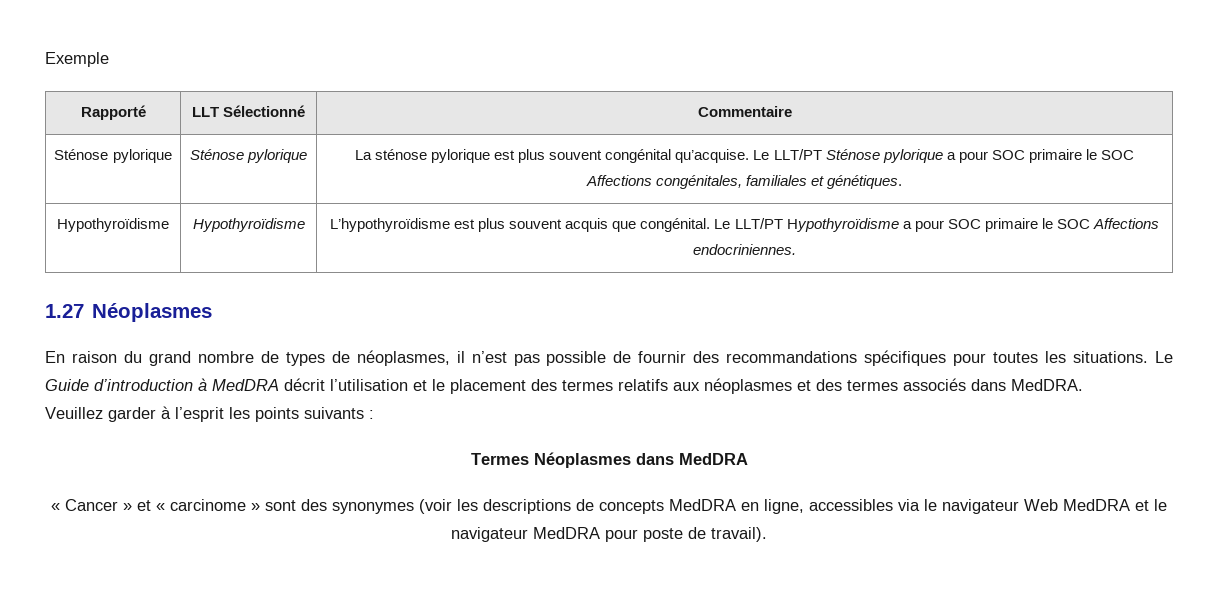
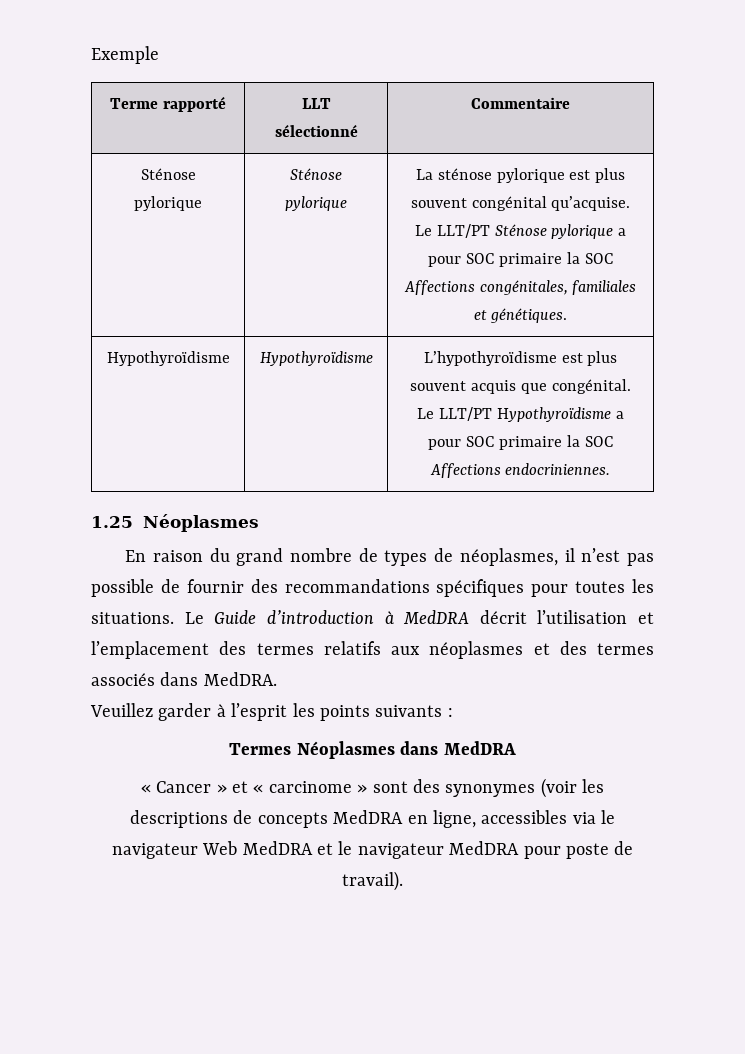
[80,105,146,120] Rapporté -> [110,96,226,112] Terme rapporté
[223,105,306,117] Sélectionné -> [274,124,358,137] sélectionné
[1085,149,1097,160] le -> [566,252,580,264] la
[1041,218,1053,229] le -> [566,435,580,447] la
[45,304,84,318] 1.27 -> [91,516,133,528] 1.25
[432,379,526,394] le placement -> [91,641,209,659] l’emplacement

